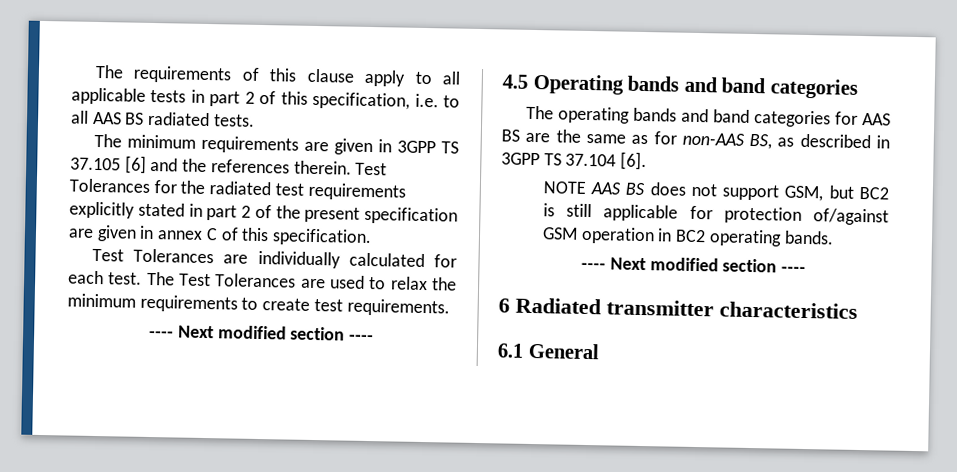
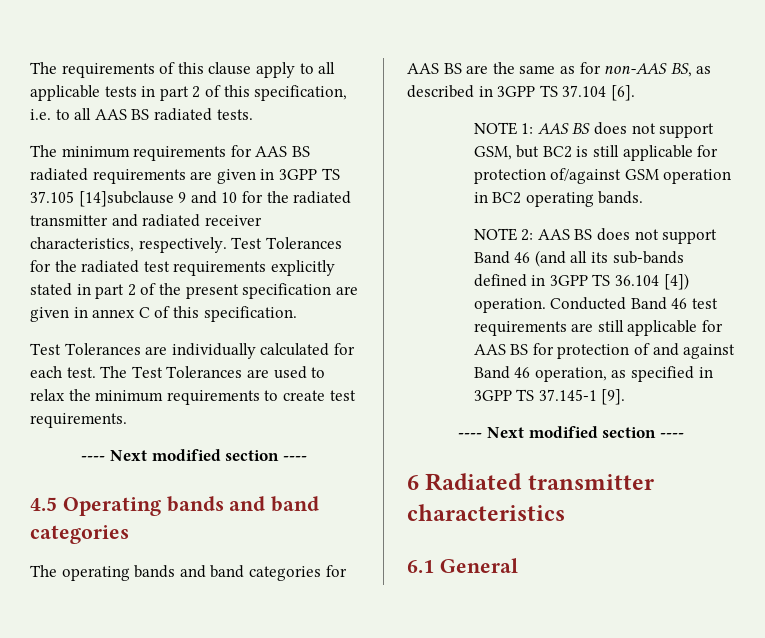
(299, 144) none -> [230,145,310,157] [30,168,186,184] for AAS BS radiated requirements
[124,155,352,175] [6] and the references therein. -> [78,191,352,207] [30,214,262,227] [30,237,227,253] [14]subclause 9 and 10 for the radiated transmitter and radiated receiver characteristics, respectively.
(587, 187) none -> [521,123,534,134] 1:
(834, 237) none -> [473,228,718,244] [473,250,684,267] [473,273,689,290] [473,297,719,313] [473,320,724,336] [473,343,736,359] [473,366,713,382] [473,389,626,405] // NOTE 2: AAS BS does not support Band 46 (and all its sub-bands defined in 3GPP TS 36.104 [4]) operation. Conducted Band 46 test requirements are still applicable for AAS BS for protection of and against Band 46 operation, as specified in 3GPP TS 37.145-1 [9].

